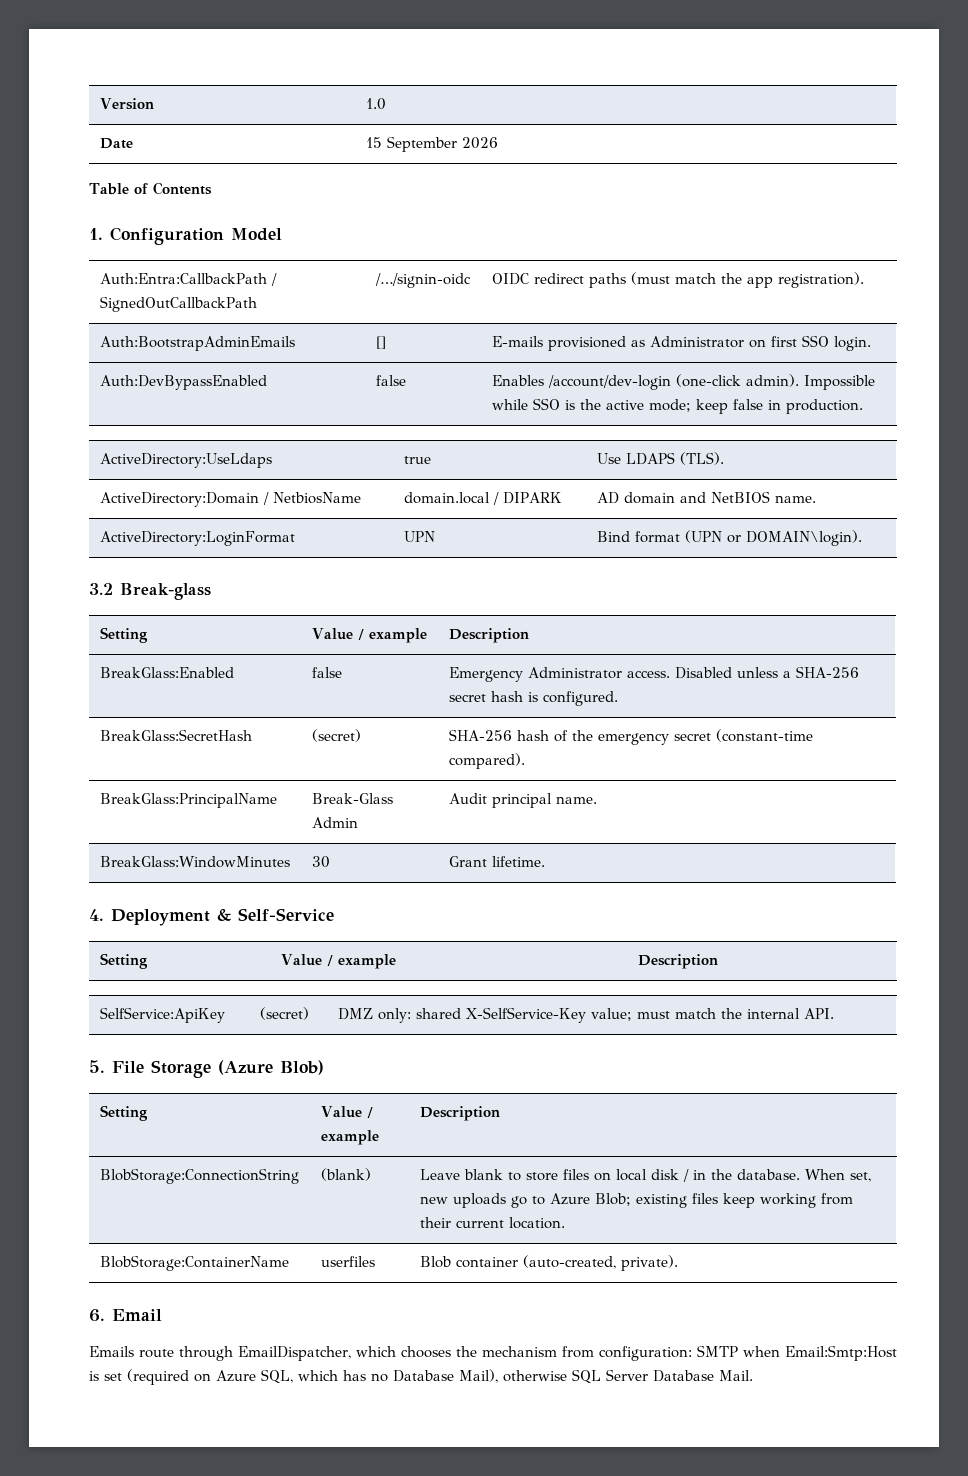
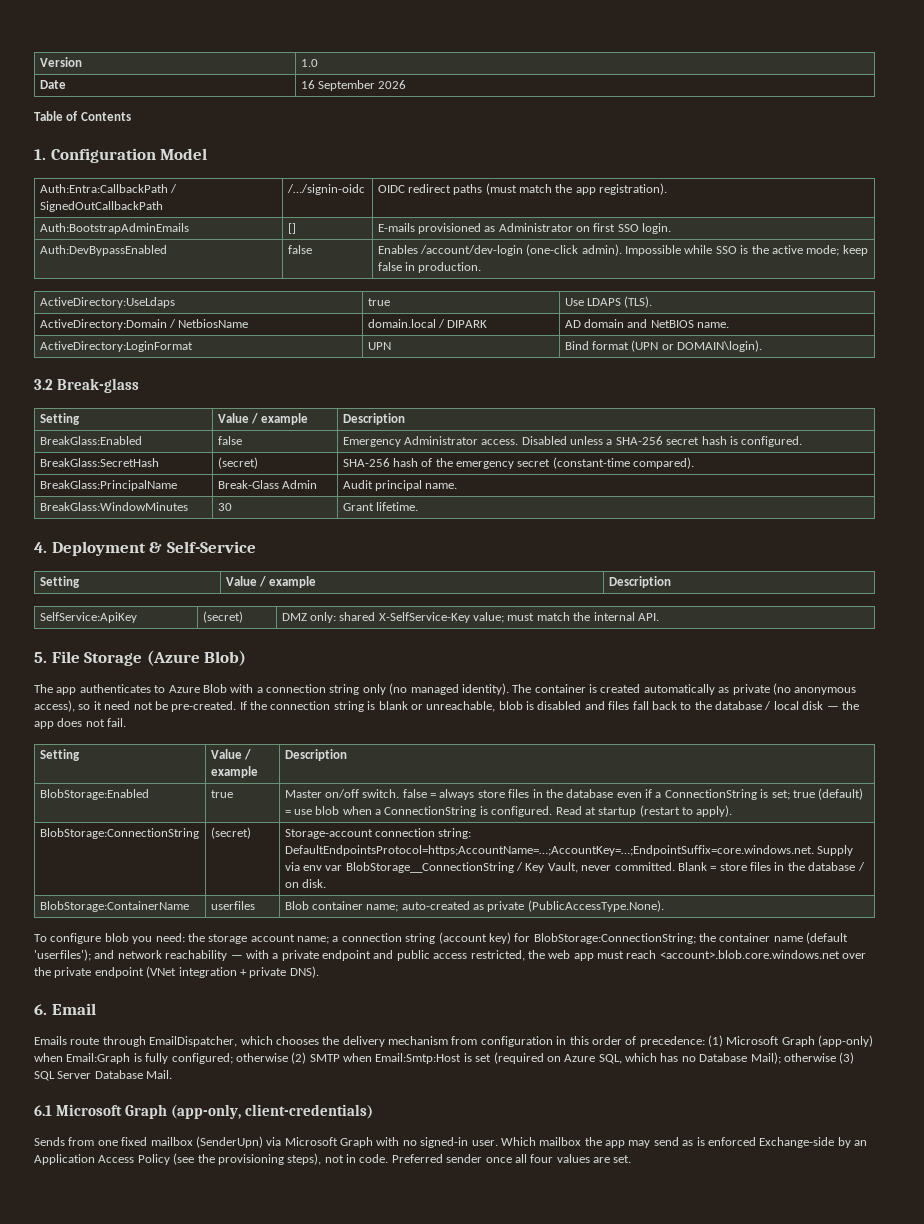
[365,137,382,148] 15 -> [300,80,315,89] 16
[99,1105,148,1121] [320,1106,373,1118] [320,1130,379,1145] [419,1106,500,1121] [99,1168,299,1184] [320,1168,371,1181] [419,1169,871,1182] [419,1193,853,1208] [419,1217,565,1229] [99,1255,289,1271] [320,1256,375,1267] [419,1255,678,1271] // Setting | Value / example | Description // BlobStorage:ConnectionString | (blank) | Leave blank to store files on local disk / in the database. When set, new uploads go to Azure Blob; existing files keep working from their current location. // BlobStorage:ContainerName | userfiles | Blob container (auto-created, private). -> [34,683,857,695] [34,700,859,712] [34,718,127,729] [39,749,80,761] [210,749,251,760] [210,766,258,778] [284,749,347,761] [39,789,149,800] [210,790,233,798] [284,788,864,800] [284,805,733,817] [39,828,199,839] [210,827,251,839] [284,828,472,839] [284,845,853,856] [284,862,865,873] [284,879,326,888] [39,901,189,912] [210,901,255,910] [284,900,664,912] [34,932,849,944] [34,949,867,961] [34,966,319,978] // The app authenticates to Azure Blob with a connection string only (no managed identity). The container is created automatically as private (no anonymous access), so it need not be pre-created. If the connection string is blank or unreachable, blob is disabled and files fall back to the database / local disk — the app does not fail. // Setting | Value / example | Description // BlobStorage:Enabled | true | Master on/off switch. false = always store files in the database even if a ConnectionString is set; true (default) = use blob when a ConnectionString is configured. Read at startup (restart to apply). // BlobStorage:ConnectionString | (secret) | Storage-account connection string: DefaultEndpointsProtocol=https;AccountName=…;AccountKey=…;EndpointSuffix=core.windows.net. Supply via env var BlobStorage__ConnectionString / Key Vault, never committed. Blank = store files in the database / on disk. // BlobStorage:ContainerName | userfiles | Blob container name; auto-created as private (PublicAccessType.None). // To configure blob you need: the storage account name; a connection string (account key) for BlobStorage:ConnectionString; the container name (default 'userfiles'); and network reachability — with a private endpoint and public access restricted, the web app must reach <account>.blob.core.windows.net over the private endpoint (VNet integration + private DNS).
(477, 1351) none -> [342,1036,385,1047] delivery
[599,1346,692,1361] configuration: -> [480,1035,874,1047] [34,1052,307,1064] configuration in this order of precedence: (1) Microsoft Graph (app-only) when Email:Graph is fully configured; otherwise (2)
[459,1369,567,1383] Mail), otherwise -> [750,1052,855,1064] Mail); otherwise (3)
(753, 1375) none -> [34,1104,374,1119] [34,1136,867,1148] [34,1153,632,1165] // 6.1 Microsoft Graph (app-only, client-credentials) // Sends from one fixed mailbox (SenderUpn) via Microsoft Graph with no signed-in user. Which mailbox the app may send as is enforced Exchange-side by an Application Access Policy (see the provisioning steps), not in code. Preferred sender once all four values are set.

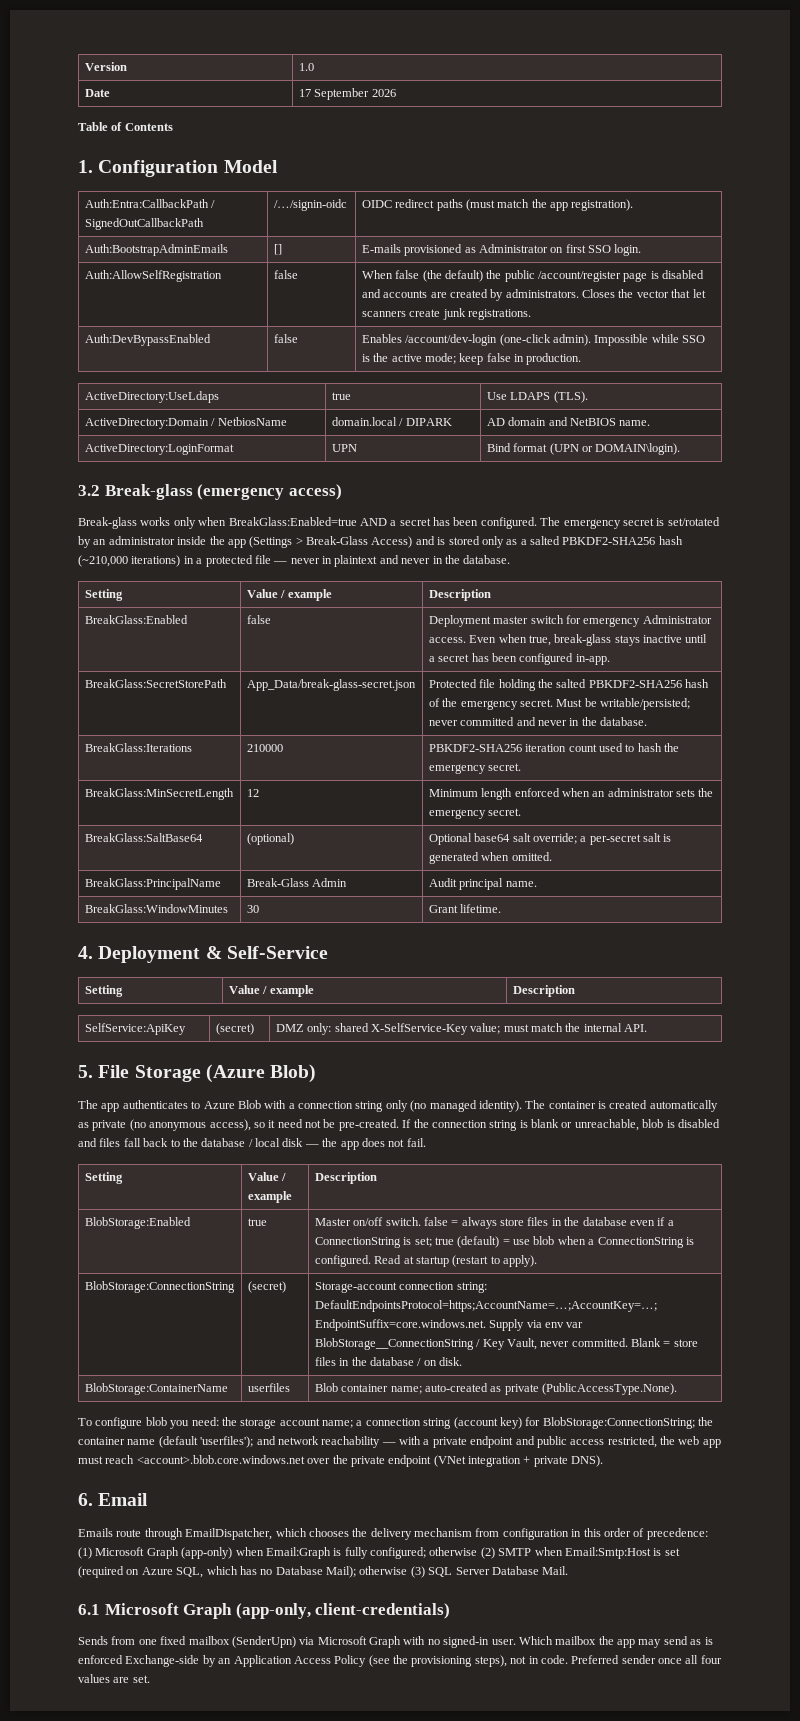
[300,80,315,89] 16 -> [298,89,311,97] 17
(672, 228) none -> [84,270,222,282] [273,270,298,279] [361,270,705,282] [361,289,706,301] [361,308,531,320] // Auth:AllowSelfRegistration | false | When false (the default) the public /account/register page is disabled and accounts are created by administrators. Closes the vector that let scanners create junk registrations.
(140, 385) none -> [197,484,342,500] [78,517,720,529] [78,536,683,548] [78,555,511,567] (emergency access) // Break-glass works only when BreakGlass:Enabled=true AND a secret has been configured. The emergency secret is set/rotated by an administrator inside the app (Settings > Break-Glass Access) and is stored only as a salted PBKDF2-SHA256 hash (~210,000 iterations) in a protected file — never in plaintext and never in the database.
[342,436,803,447] [39,458,159,467] [217,457,258,469] [342,457,695,469] Emergency Administrator access. Disabled unless a SHA-256 secret hash is configured. // BreakGlass:SecretHash | (secret) | SHA-256 hash of the emergency secret (constant-time compared). -> [428,615,712,627] [428,634,708,646] [428,653,610,665] [84,679,227,688] [246,679,416,691] [428,679,709,691] [428,698,690,710] [428,717,647,726] [84,743,192,752] [246,744,283,752] [428,743,679,752] [428,763,522,774] [84,788,234,800] [246,789,259,797] [428,788,714,800] [428,808,522,819] [84,833,203,842] [246,833,294,845] [428,833,672,845] [428,852,552,864] Deployment master switch for emergency Administrator access. Even when true, break-glass stays inactive until a secret has been configured in-app. // BreakGlass:SecretStorePath | App_Data/break-glass-secret.json | Protected file holding the salted PBKDF2-SHA256 hash of the emergency secret. Must be writable/persisted; never committed and never in the database. // BreakGlass:Iterations | 210000 | PBKDF2-SHA256 iteration count used to hash the emergency secret. // BreakGlass:MinSecretLength | 12 | Minimum length enforced when an administrator sets the emergency secret. // BreakGlass:SaltBase64 | (optional) | Optional base64 salt override; a per-secret salt is generated when omitted.

